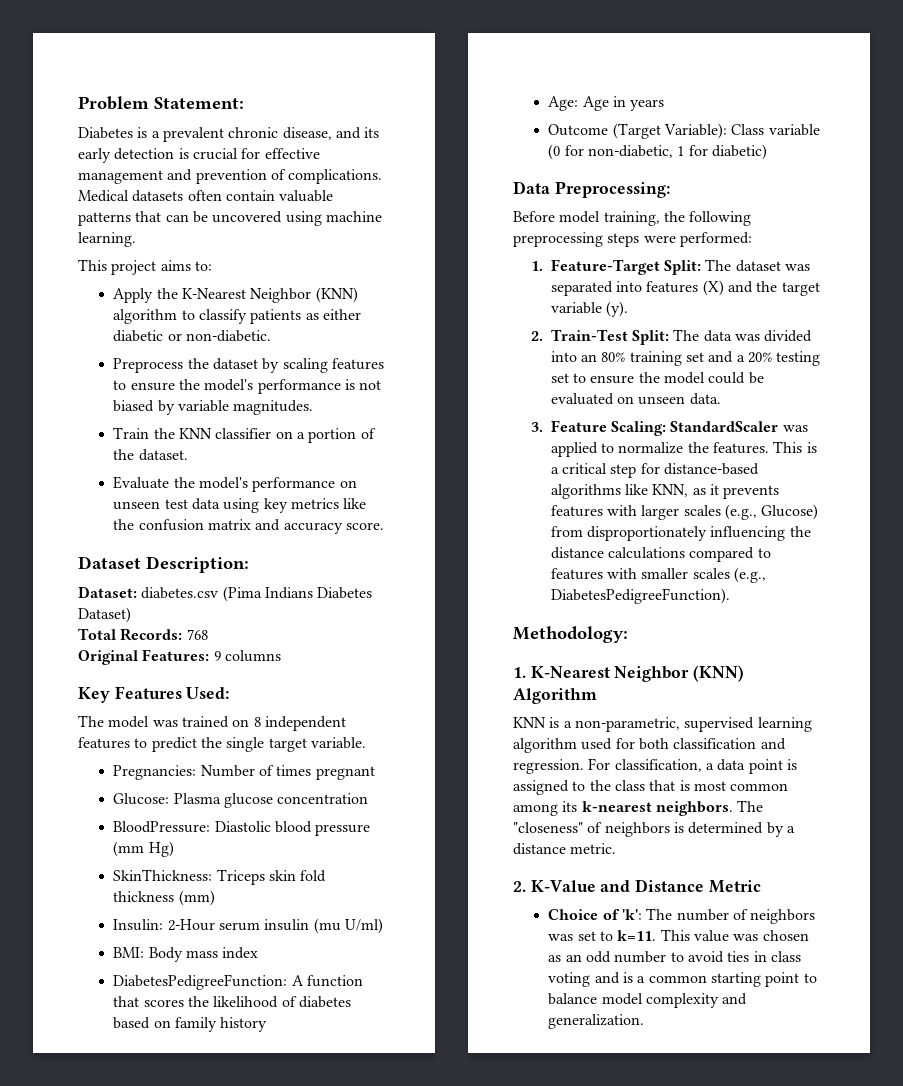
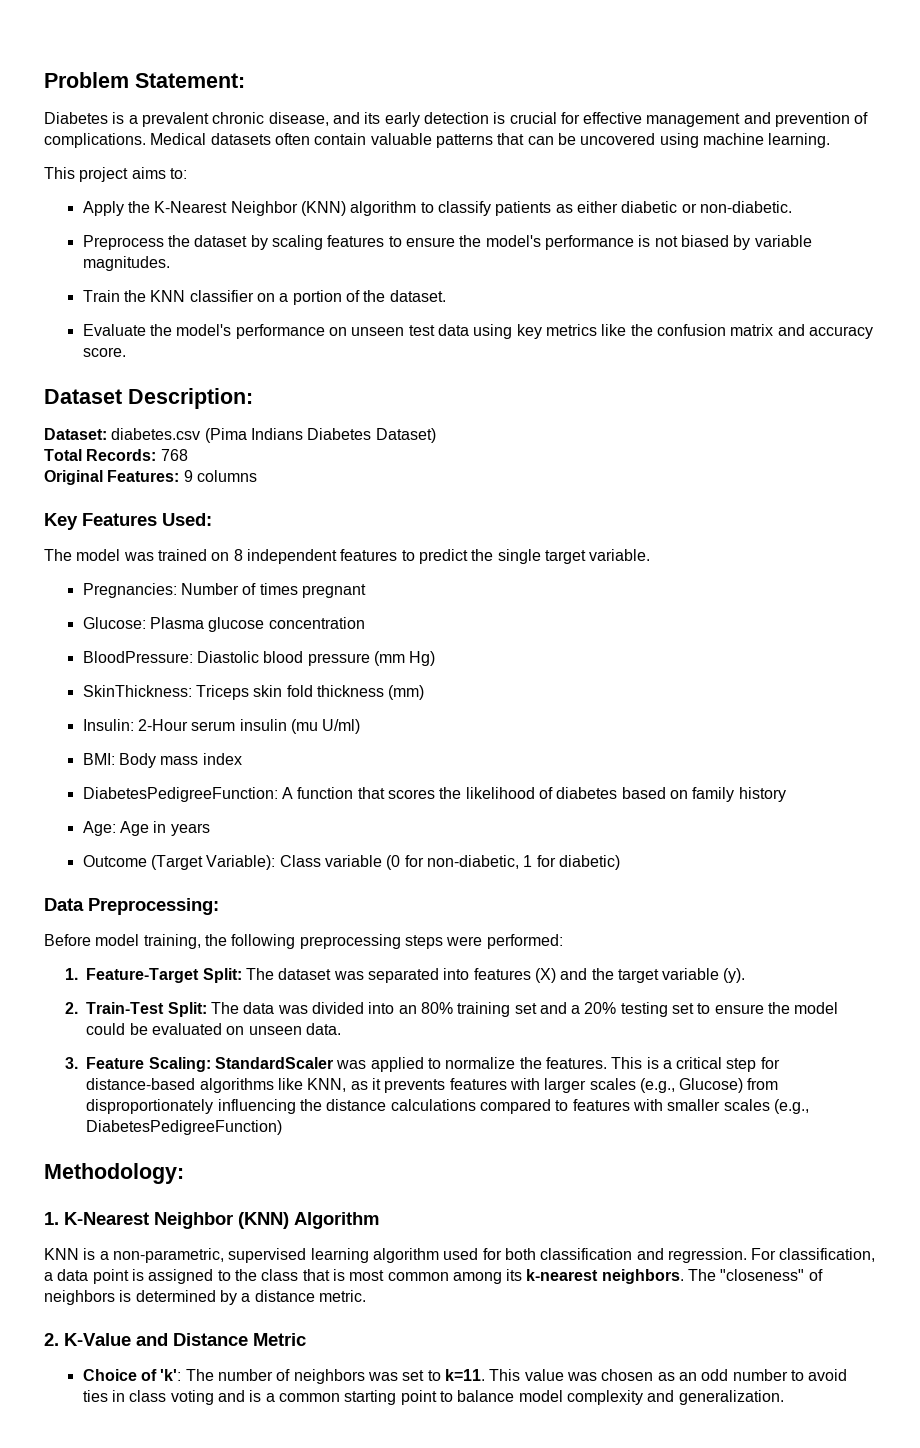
[550,588,730,604] DiabetesPedigreeFunction). -> [86,1120,283,1135] DiabetesPedigreeFunction)

